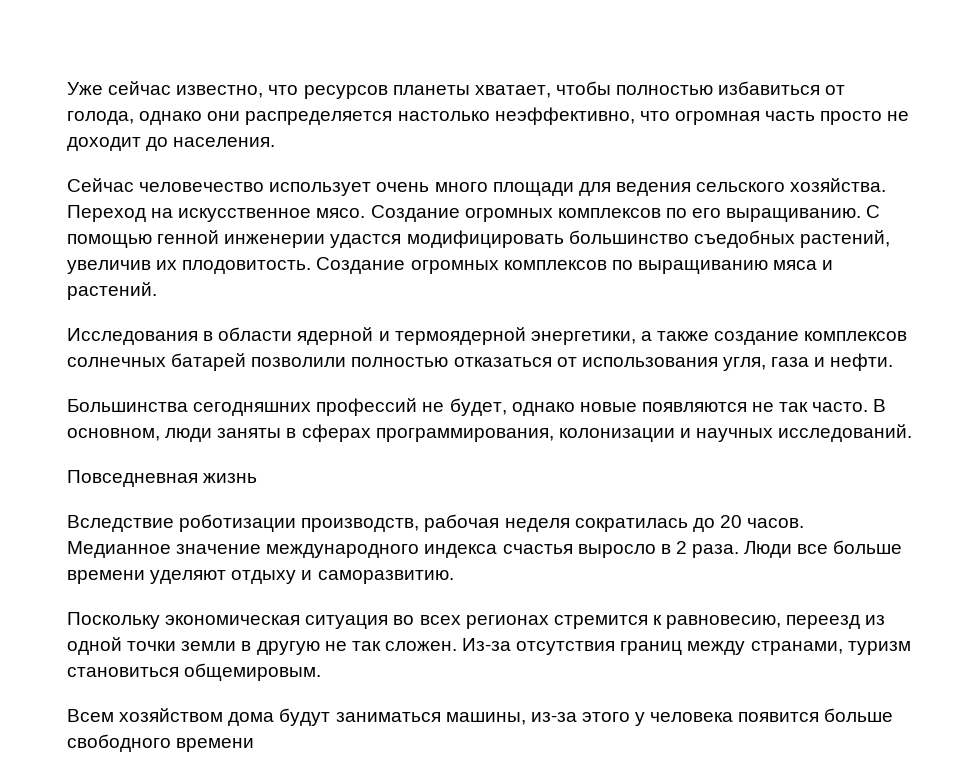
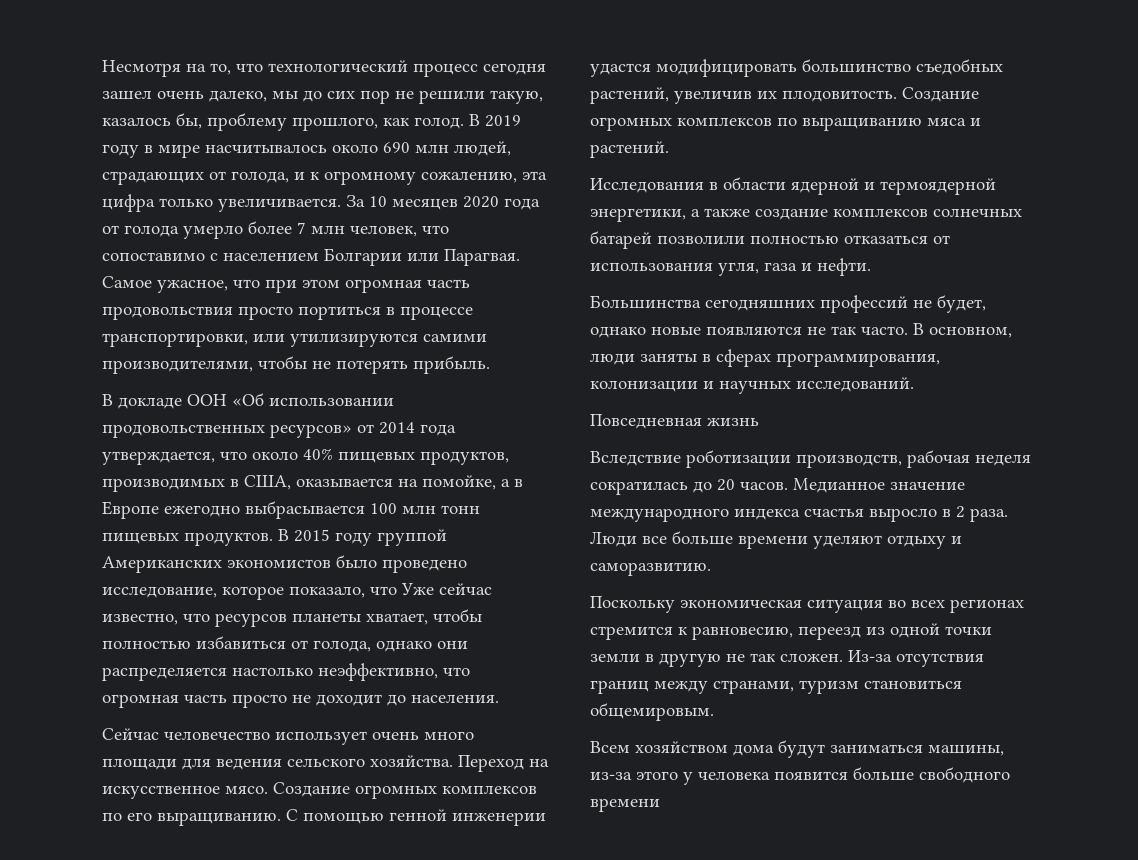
(67, 88) none -> [102,60,546,77] [102,90,543,104] [102,113,521,131] [102,141,511,158] [102,171,547,185] [102,194,540,212] [102,221,449,239] [102,248,520,266] [102,276,470,293] [102,306,473,320] [102,333,487,347] [102,356,490,374] [102,393,394,409] [102,422,456,438] [102,448,509,465] [102,475,523,492] [102,501,480,519] [102,529,447,546] [102,555,467,573] [102,586,397,600] Несмотря на то, что технологический процесс сегодня зашел очень далеко, мы до сих пор не решили такую, казалось бы, проблему прошлого, как голод. В 2019 году в мире насчитывалось около 690 млн людей, страдающих от голода, и к огромному сожалению, эта цифра только увеличивается. За 10 месяцев 2020 года от голода умерло более 7 млн человек, что сопоставимо с населением Болгарии или Парагвая. Самое ужасное, что при этом огромная часть продовольствия просто портиться в процессе транспортировки, или утилизируются самими производителями, чтобы не потерять прибыль. // В докладе ООН «Об использовании продовольственных ресурсов» от 2014 года утверждается, что около 40% пищевых продуктов, производимых в США, оказывается на помойке, а в Европе ежегодно выбрасывается 100 млн тонн пищевых продуктов. В 2015 году группой Американских экономистов было проведено исследование, которое показало, что

